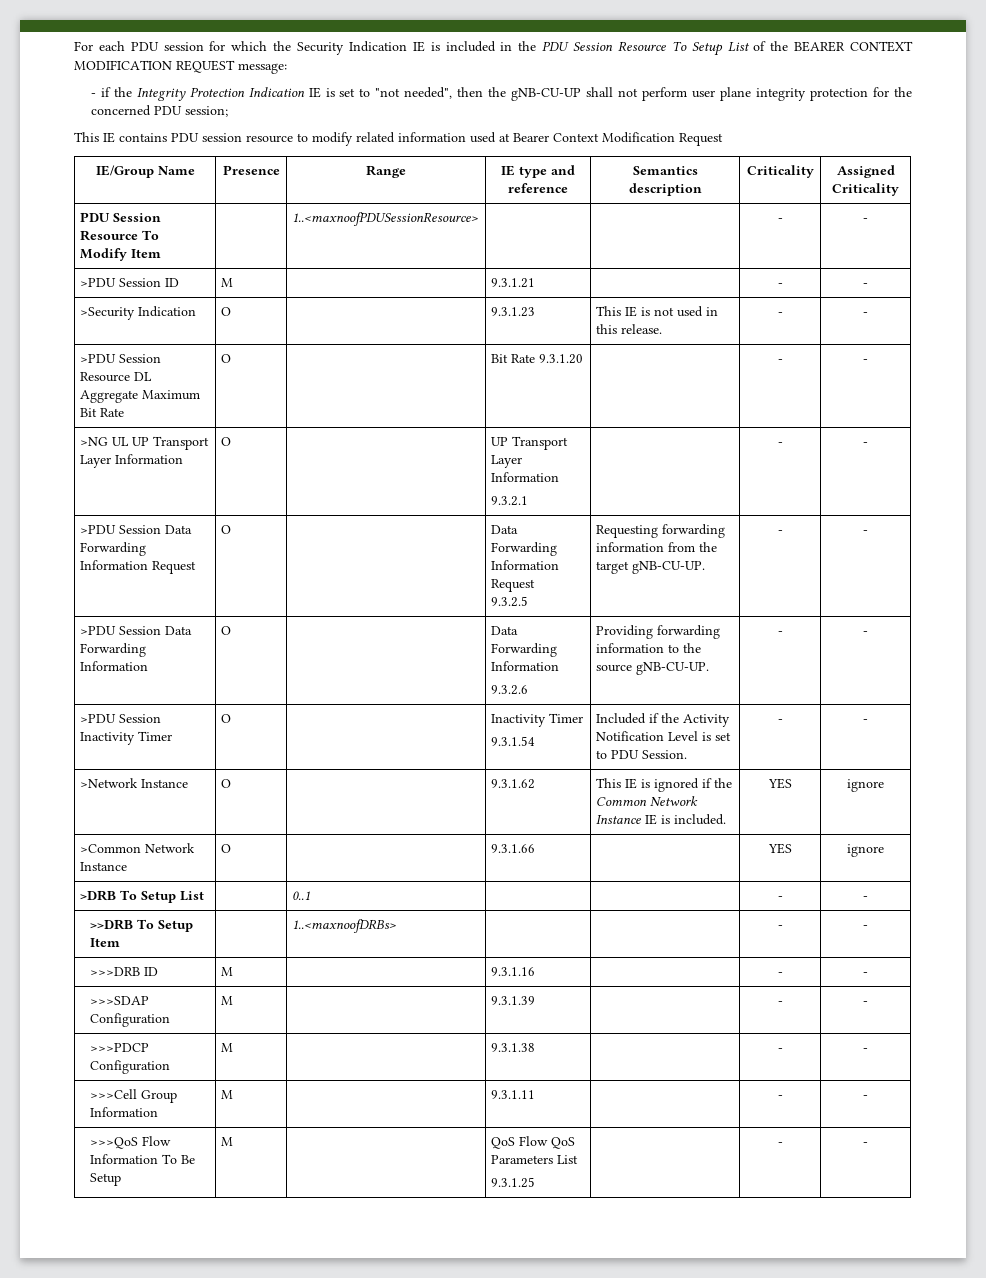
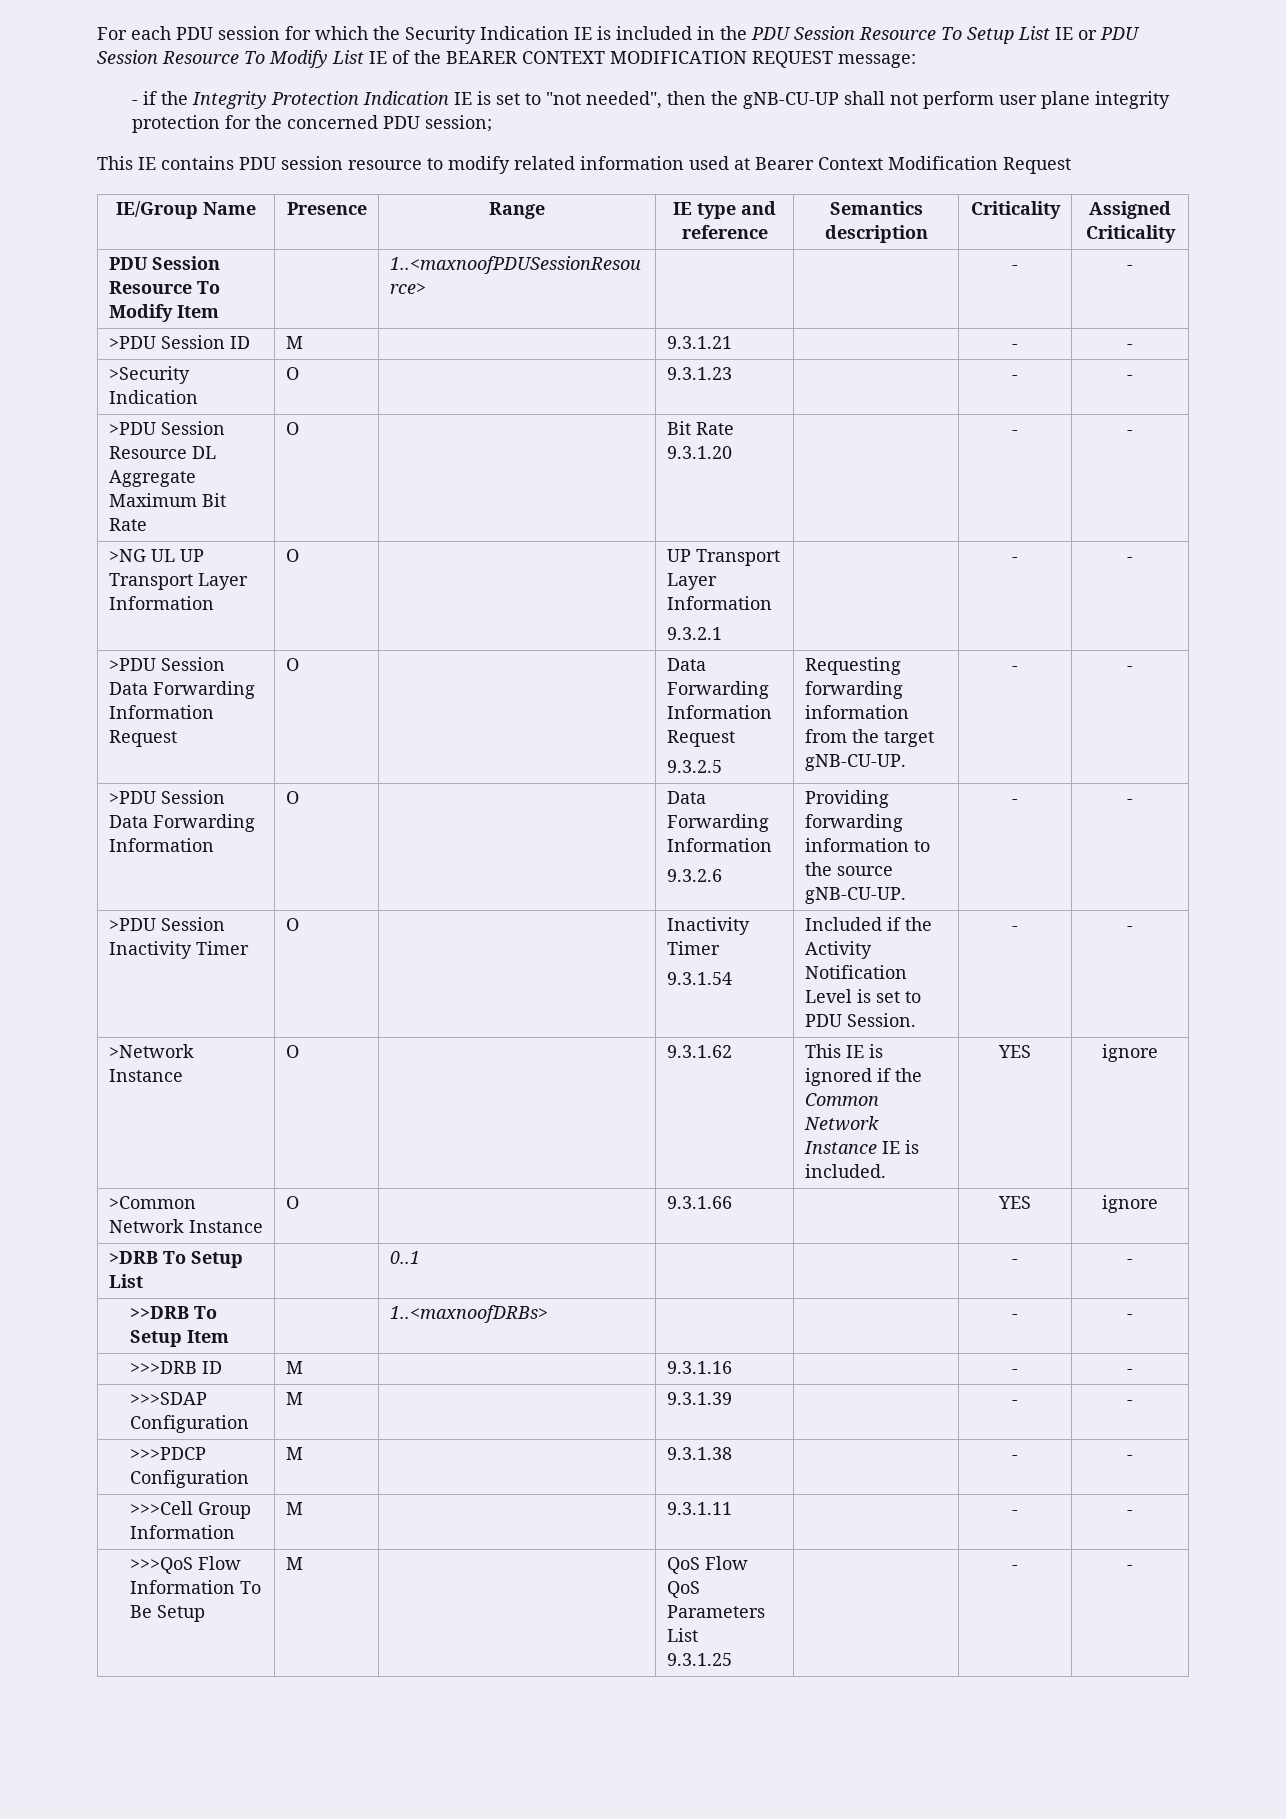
(750, 47) none -> [1055,27,1140,40] [97,50,387,68] IE or PDU Session Resource To Modify List IE
[596,306,719,317] [596,324,663,334] This IE is not used in this release. -> (732, 373) none

